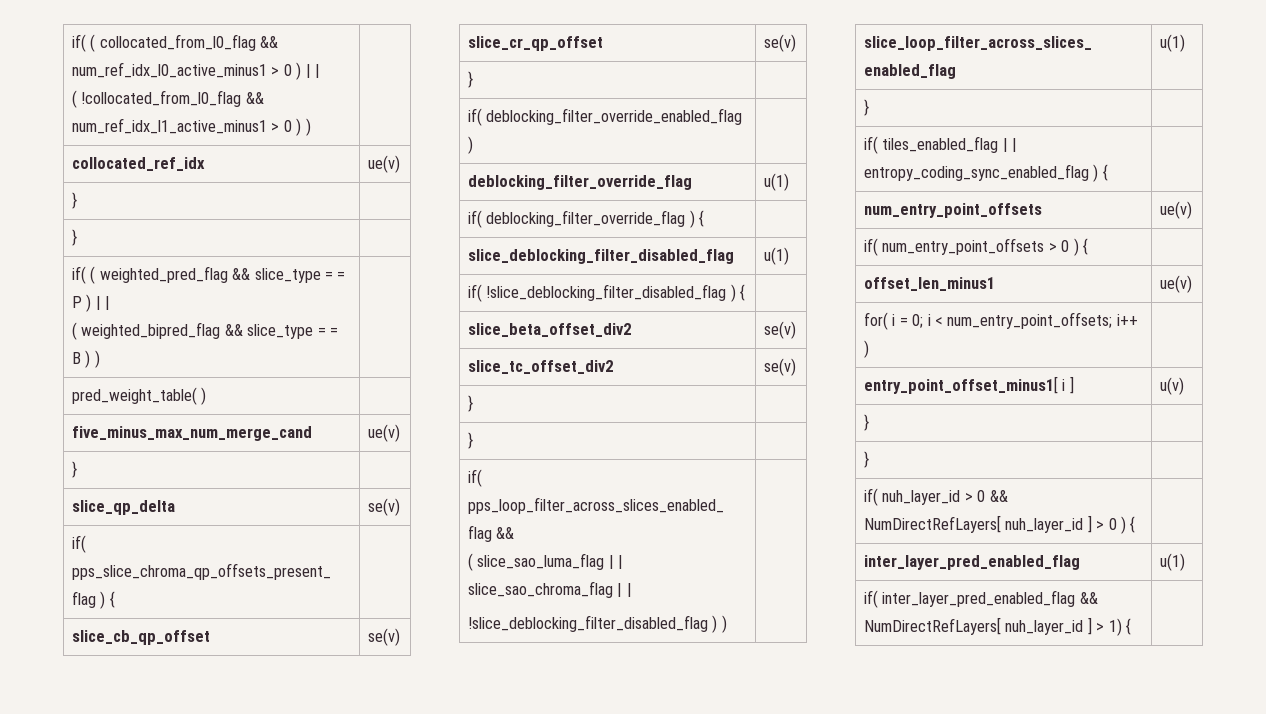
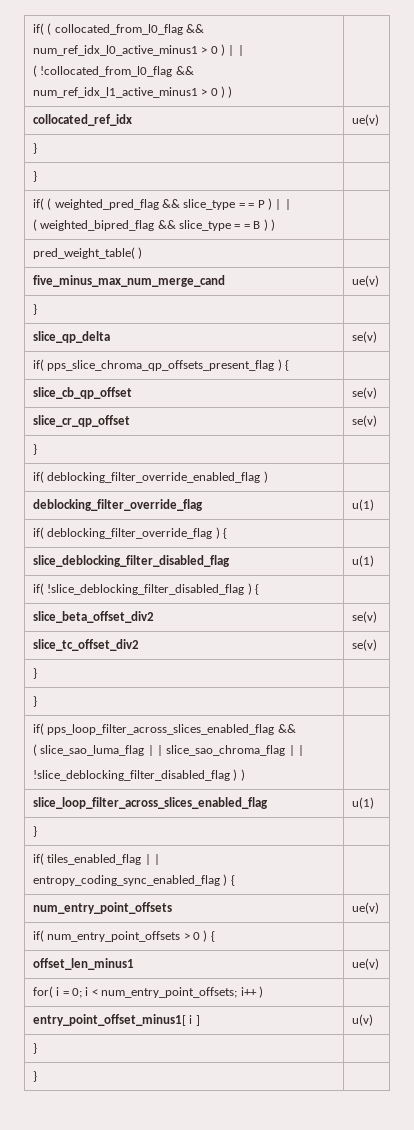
[863,488,1008,506] [863,515,1136,534] [863,555,1080,570] [1159,553,1185,571] [863,590,1098,608] [863,617,1131,636] // if( nuh_layer_id > 0 && NumDirectRefLayers[ nuh_layer_id ] > 0 ) { | // inter_layer_pred_enabled_flag | u(1) // if( inter_layer_pred_enabled_flag && NumDirectRefLayers[ nuh_layer_id ] > 1) { | -> (37, 1076) none

